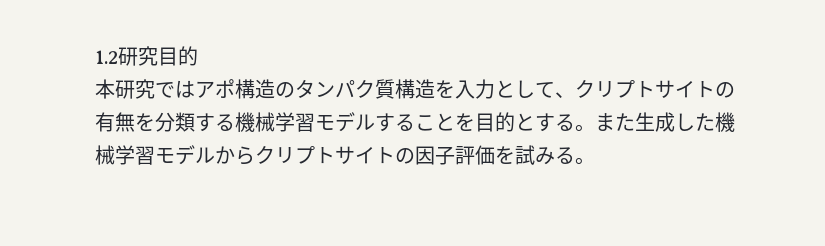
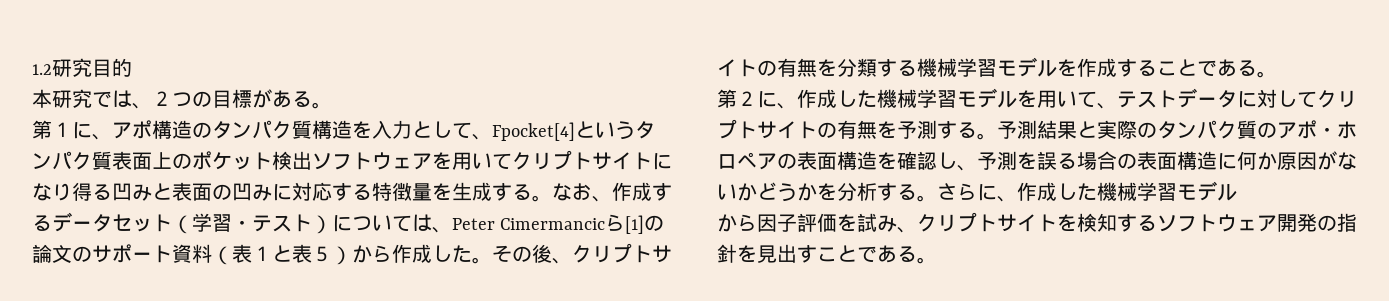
(195, 89) none -> [132,89,332,109] [32,120,112,140] 、２つの目標がある。 // 第１に、
(575, 95) none -> [492,121,655,141] [32,150,672,170] [32,182,672,202] [32,212,665,234] [32,244,572,265] Fpocket[4]というタンパク質表面上のポケット検出ソフトウェアを用いてクリプトサイトになり得る凹みと表面の凹みに対応する特徴量を生成する。なお、作成するデータセット（学習・テスト）については、Peter Cimermancicら[1]の論文のサポート資料（表１と表５）から作成した。その後、
(375, 122) none -> [1057,58,1117,77] を作成
[455,112,735,132] [95,145,555,165] を目的とする。また生成した機械学習モデルからクリプトサイトの因子評価を試み -> [1197,59,1277,78] [717,88,1357,109] [717,119,1357,140] [717,151,1357,171] [717,181,1237,202] [717,212,1357,233] [717,244,897,263] である。 // 第２に、作成した機械学習モデルを用いて、テストデータに対してクリプトサイトの有無を予測する。予測結果と実際のタンパク質のアポ・ホロペアの表面構造を確認し、予測を誤る場合の表面構造に何か原因がないかどうかを分析する。さらに、作成した機械学習モデル // から因子評価を試み、クリプトサイトを検知するソフトウェア開発の指針を見出すことであ

